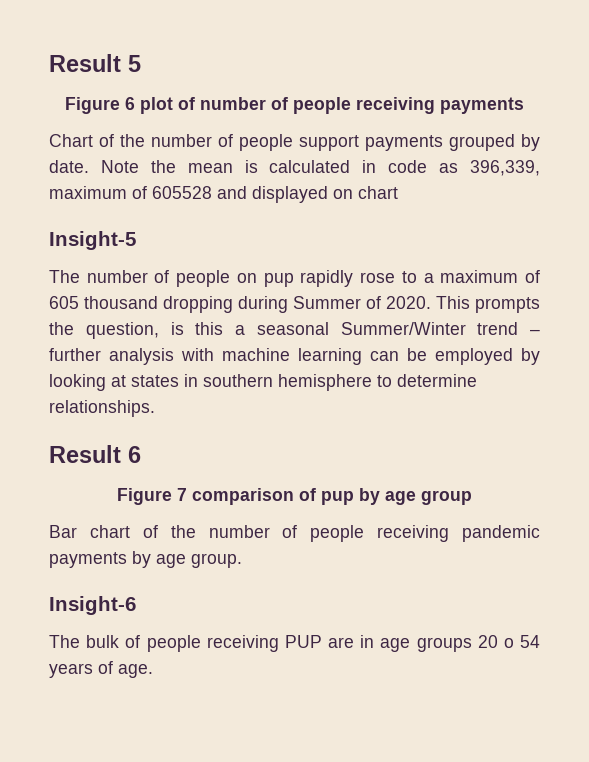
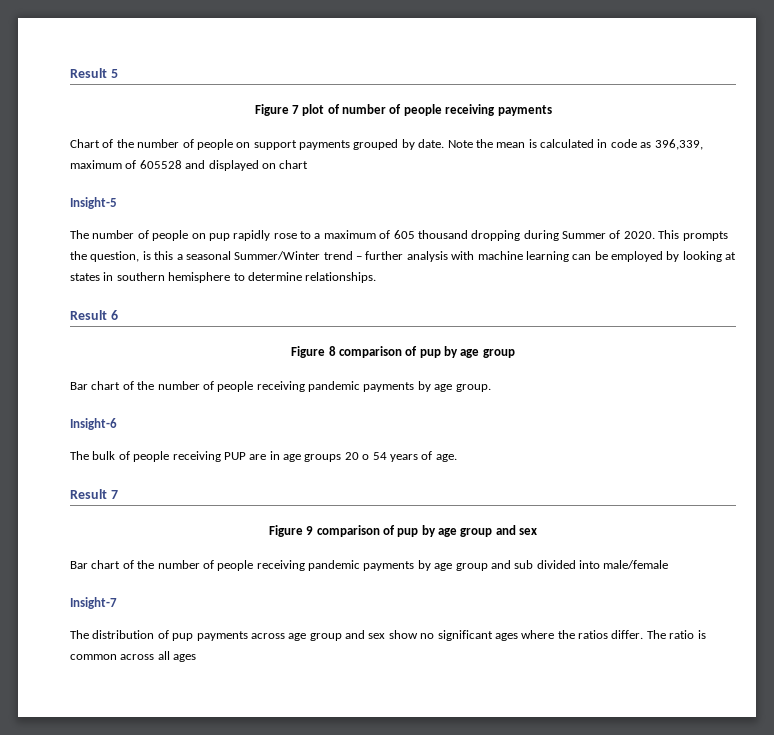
[125,97,135,110] 6 -> [291,105,299,114] 7
(293, 142) none -> [236,142,251,148] on
[177,488,187,501] 7 -> [328,346,336,356] 8
(153, 671) none -> [70,489,118,499] [268,525,538,537] [70,560,669,571] [70,597,117,609] [70,630,706,641] [70,651,197,662] // Result 7 // Figure 9 comparison of pup by age group and sex // Bar chart of the number of people receiving pandemic payments by age group and sub divided into male/female // Insight-7 // The distribution of pup payments across age group and sex show no significant ages where the ratios differ. The ratio is common across all ages

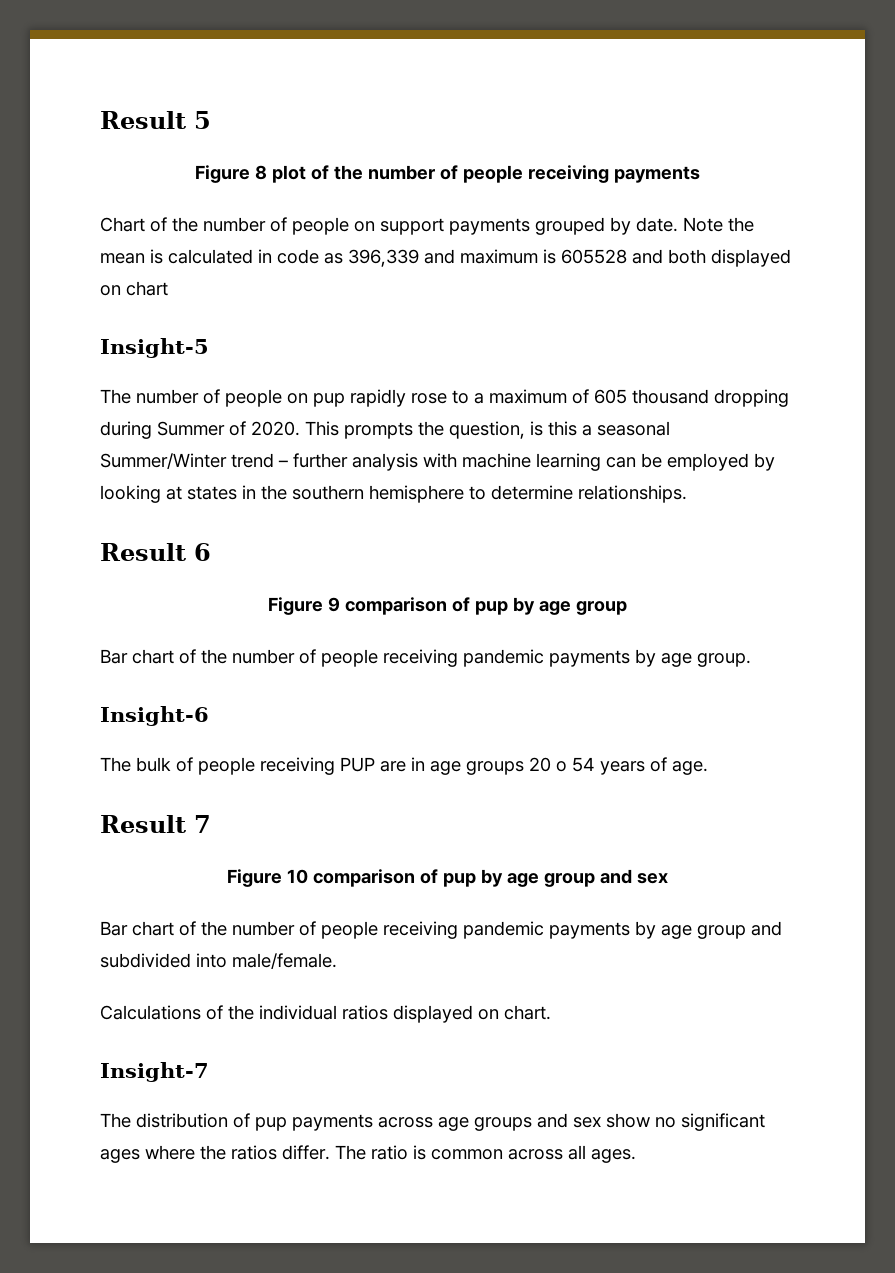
[291,105,299,114] 7 -> [255,165,267,180] 8
(340, 109) none -> [334,165,363,180] the
[654,139,703,150] [70,160,137,169] 396,339, maximum of -> [348,249,556,267] 396,339 and maximum is
(206, 164) none -> [668,249,706,264] both
(114, 276) none -> [261,485,287,500] the
[328,346,336,356] 8 -> [328,597,340,612] 9
[306,526,314,535] 9 -> [287,869,308,884] 10
[514,560,669,569] sub divided into male/female -> [100,953,337,969] [100,1005,551,1023] subdivided into male/female. // Calculations of the individual ratios displayed on chart.
[309,633,342,641] group -> [474,1117,532,1131] groups
[173,654,197,662] ages -> [591,1149,636,1163] ages.

